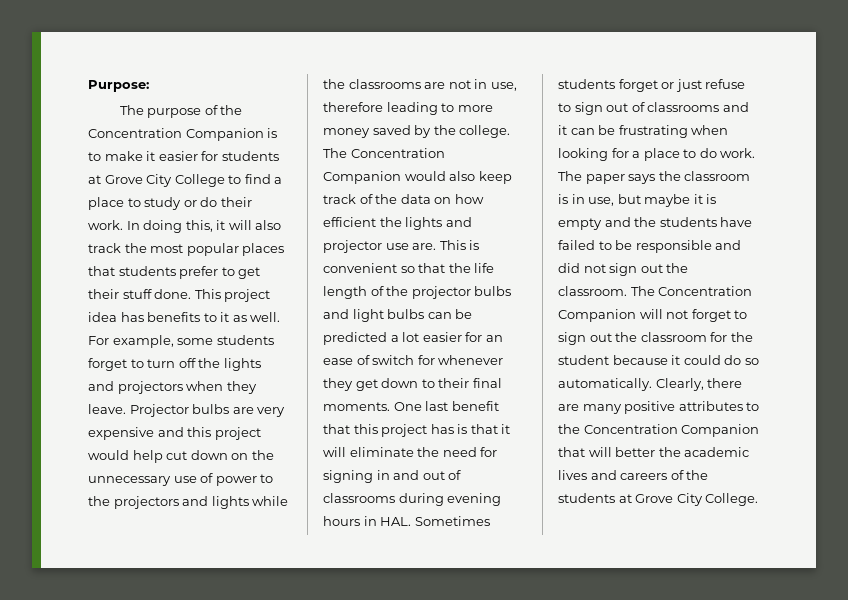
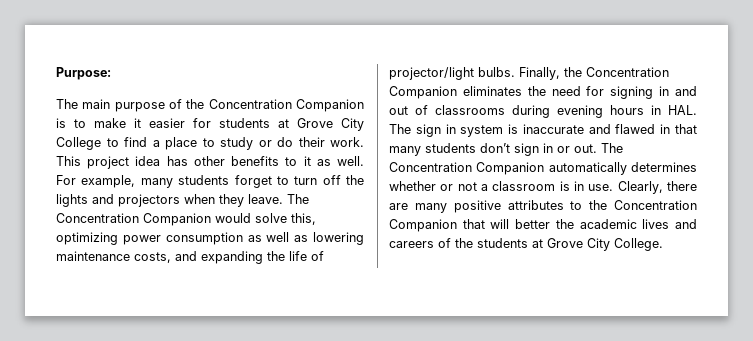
(144, 110) none -> [82,99,111,109] main
[126,220,282,233] [88,243,285,256] [88,266,261,279] [88,289,192,299] In doing this, it will also track the most popular places that students prefer to get their stuff done. -> (364, 142) none
(144, 317) none -> [193,156,225,166] other
[177,338,214,345] some -> [140,178,173,188] many
[129,404,286,417] [88,427,261,440] [88,450,274,463] [88,473,274,486] [88,496,289,509] [323,79,517,91] [323,102,493,115] [323,125,511,138] [323,148,445,158] [323,171,512,184] [323,194,484,204] [323,217,472,230] [323,240,480,253] [323,263,495,273] [323,286,512,299] [323,309,473,322] [323,332,503,345] [323,355,504,365] [323,378,502,391] [323,401,499,411] [323,424,511,437] [323,447,414,457] Projector bulbs are very expensive and this project would help cut down on the unnecessary use of power to the projectors and lights while the classrooms are not in use, therefore leading to more money saved by the college. The Concentration Companion would also keep track of the data on how efficient the lights and projector use are. This is convenient so that the life length of the projector bulbs and light bulbs can be predicted a lot easier for an ease of switch for whenever they get down to their final moments. One last benefit that this project has is that it will eliminate -> [287,194,309,204] [56,213,316,226] [56,232,364,245] [56,251,324,264] [389,67,669,80] [389,86,522,99] The Concentration Companion would solve this, optimizing power consumption as well as lowering maintenance costs, and expanding the life of projector/light bulbs. Finally, the Concentration Companion eliminates
[414,516,490,526] [558,79,746,92] [558,102,749,115] [558,125,729,138] [558,148,756,161] [558,171,751,184] [558,194,717,207] [558,217,753,230] [558,240,742,253] [558,263,689,276] [558,286,753,296] [558,309,748,322] [558,332,753,345] [558,355,759,365] [558,378,652,391] Sometimes students forget or just refuse to sign out of classrooms and it can be frustrating when looking for a place to do work. The paper says the classroom is in use, but maybe it is empty and the students have failed to be responsible and did not sign out the classroom. The Concentration Companion will not forget to sign out the classroom for the student because it could do so automatically. -> [389,124,697,137] [389,143,623,156] [389,162,697,175] [389,181,614,191] The sign in system is inaccurate and flawed in that many students don’t sign in or out. The Concentration Companion automatically determines whether or not a classroom is in use.

